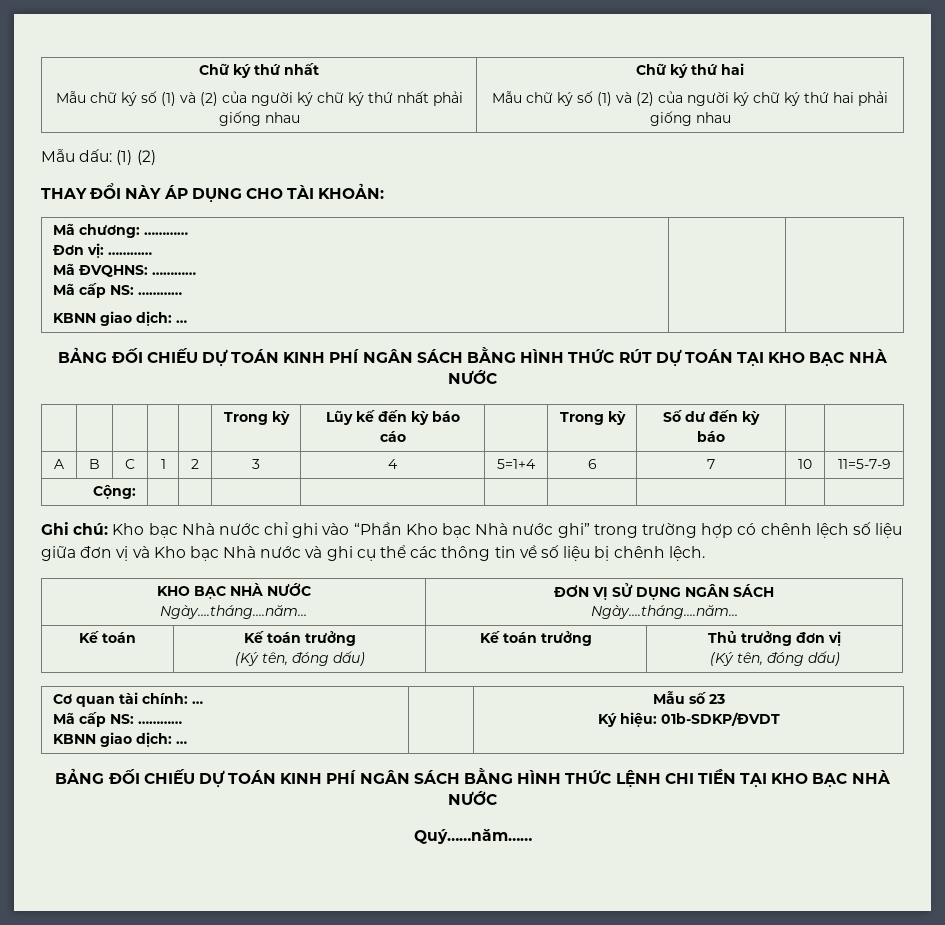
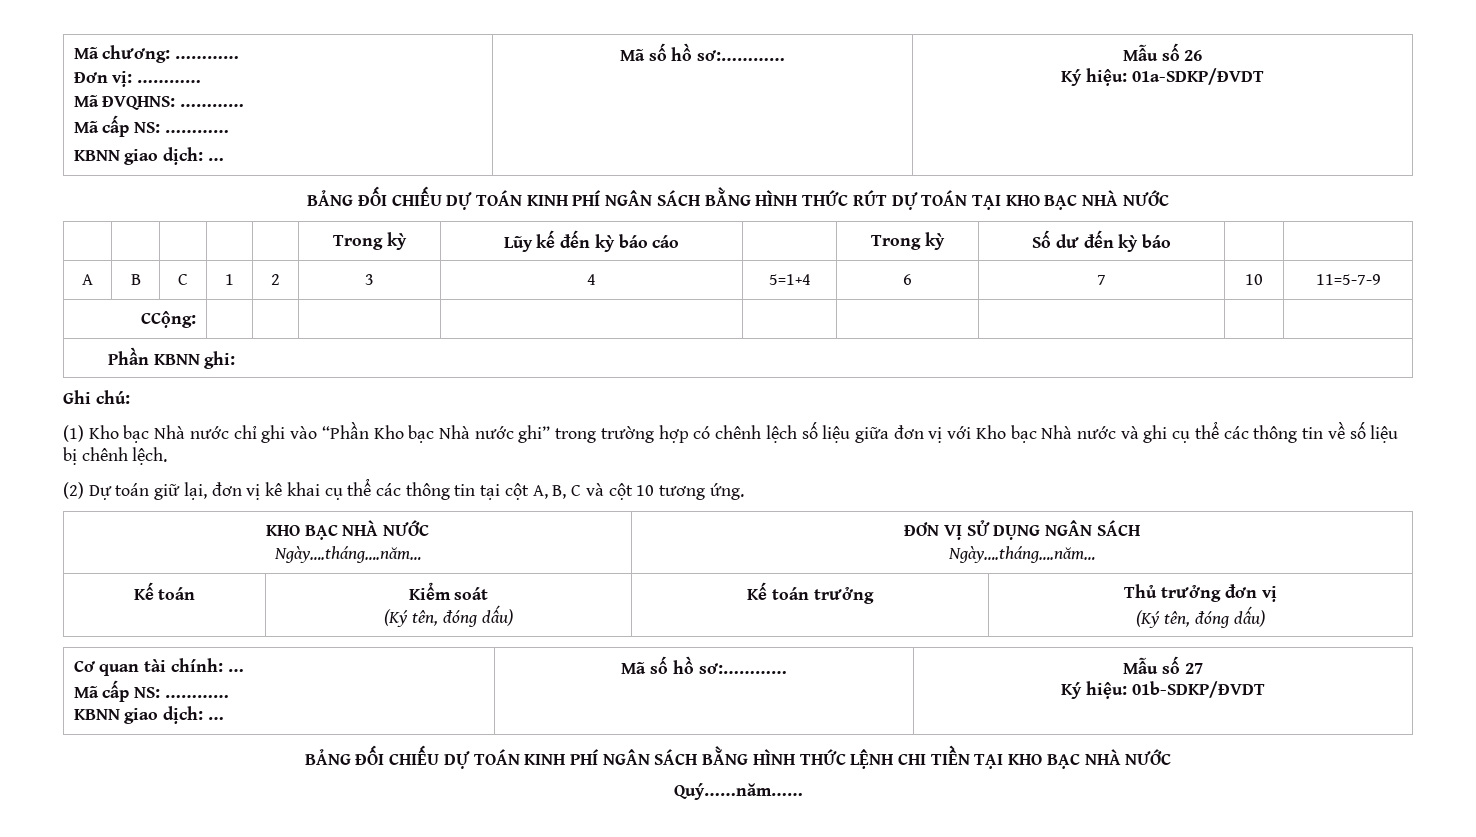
[199,63,319,78] [55,91,463,106] [218,111,300,126] [636,63,744,78] [492,91,888,106] [649,111,731,126] [41,149,156,165] [41,183,385,203] Chữ ký thứ nhất // Mẫu chữ ký số (1) và (2) của người ký chữ ký thứ nhất phải giống nhau | Chữ ký thứ hai // Mẫu chữ ký số (1) và (2) của người ký chữ ký thứ hai phải giống nhau // Mẫu dấu: (1) (2) // THAY ĐỔI NÀY ÁP DỤNG CHO TÀI KHOẢN: // -> (73, 53) none
(188, 321) | -> [619,43,786,61] [1122,43,1203,61] [1061,68,1264,86] Mã số hồ sơ:………… | Mẫu số 26 // Ký hiệu: 01a-SDKP/ĐVDT
[92,485,136,499] Cộng: | | | | | | | | | -> [141,311,197,328] [107,347,236,369] CCộng: | | | | | | | | | // Phần KBNN ghi:
(109, 529) none -> [63,425,84,442] // (1)
[132,546,150,558] và -> [947,426,972,439] với
(705, 553) none -> [63,478,744,500] // (2) Dự toán giữ lại, đơn vị kê khai cụ thể các thông tin tại cột A, B, C và cột 10 tương ứng.
[243,631,356,646] Kế toán trưởng -> [408,582,489,600] Kiểm soát
[652,691,725,704] | Mẫu số 23 -> [621,656,787,674] [1123,656,1203,674] Mã số hồ sơ:………… | Mẫu số 27

